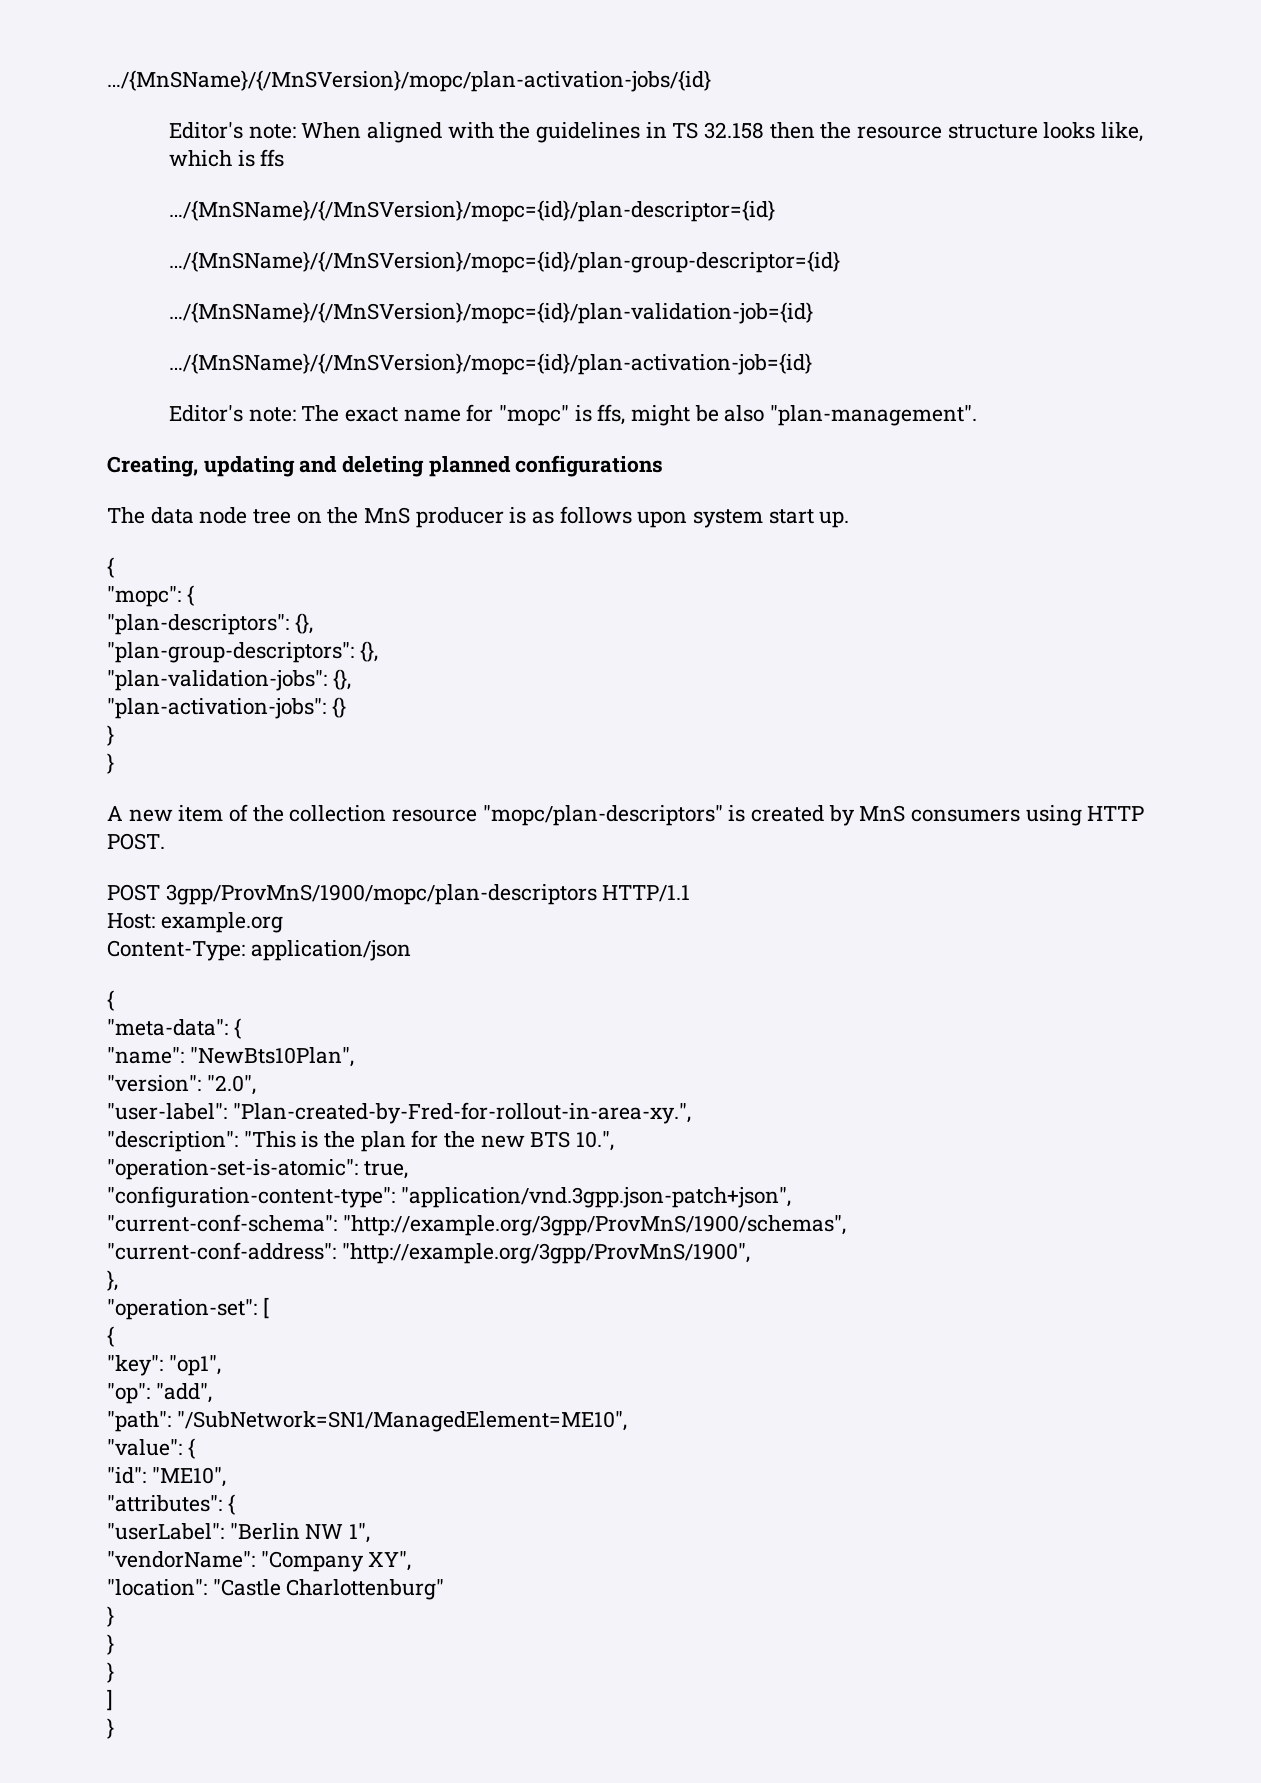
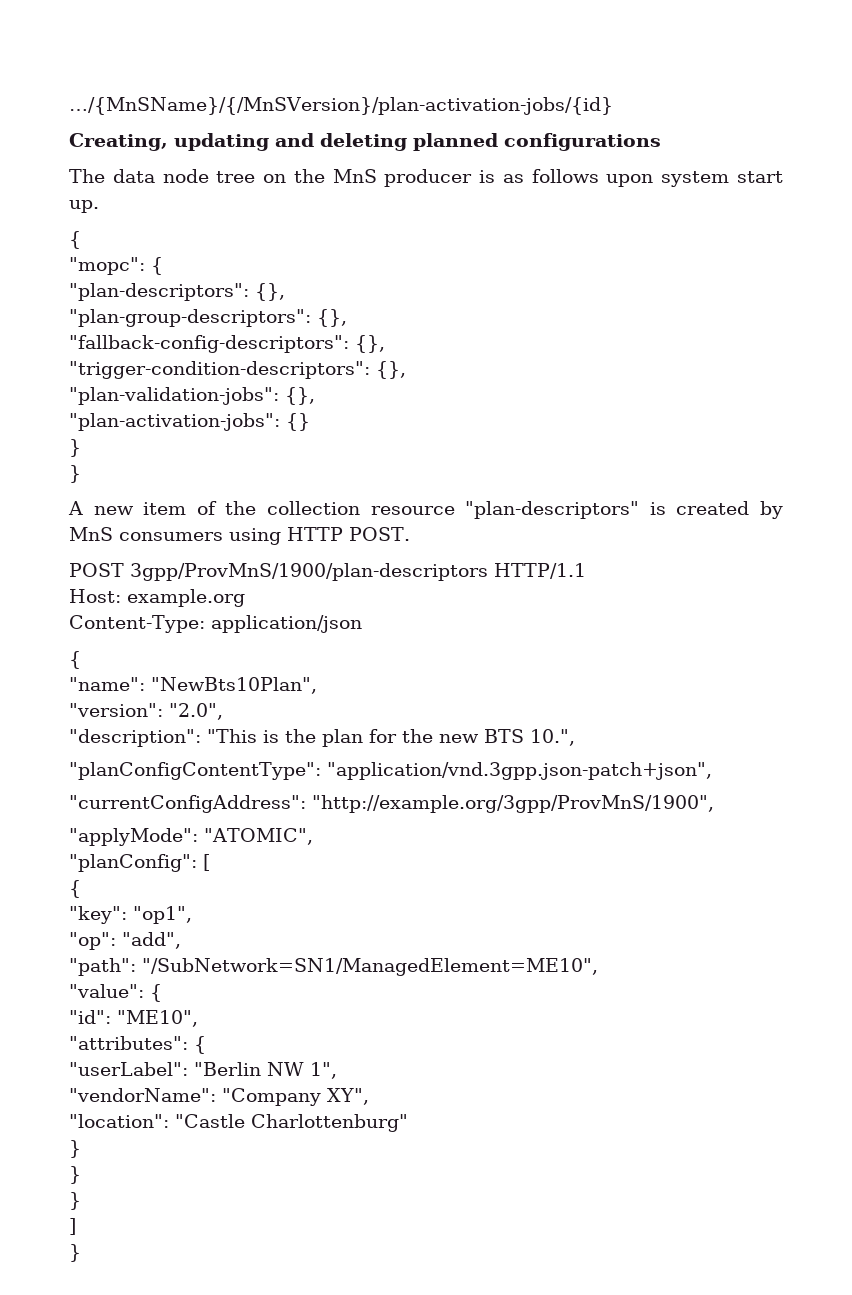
[107,70,711,92] [168,122,1143,143] [168,149,285,167] [168,200,775,222] [168,251,840,273] [168,302,813,324] [168,353,812,375] [168,404,977,426] …/{MnSName}/{/MnSVersion}/mopc/plan-activation-jobs/{id} // Editor's note: When aligned with the guidelines in TS 32.158 then the resource structure looks like, which is ffs // …/{MnSName}/{/MnSVersion}/mopc={id}/plan-descriptor={id} // …/{MnSName}/{/MnSVersion}/mopc={id}/plan-group-descriptor={id} // …/{MnSName}/{/MnSVersion}/mopc={id}/plan-validation-job={id} // …/{MnSName}/{/MnSVersion}/mopc={id}/plan-activation-job={id} // Editor's note: The exact name for "mopc" is ffs, might be also "plan-management". -> [69,97,613,115] …/{MnSName}/{/MnSVersion}/plan-activation-jobs/{id}
(378, 651) none -> [69,335,385,353] [69,361,406,379] // "fallback-config-descriptors": {}, // "trigger-condition-descriptors": {},
[482,805,723,826] "mopc/plan-descriptors" -> [465,501,640,519] "plan-descriptors"
[165,884,597,905] 3gpp/ProvMnS/1900/mopc/plan-descriptors -> [130,563,488,581] 3gpp/ProvMnS/1900/plan-descriptors
[107,1018,241,1039] // "meta-data": { -> (81, 660) none
[107,1102,691,1124] // "user-label": "Plan-created-by-Fred-for-rollout-in-area-xy.", -> (223, 711) none
[107,1159,408,1180] [107,1186,791,1208] [107,1214,846,1236] [107,1242,750,1264] [107,1270,118,1291] [107,1299,257,1320] "operation-set-is-atomic": true, // "configuration-content-type": "application/vnd.3gpp.json-patch+json", // "current-conf-schema": "http://example.org/3gpp/ProvMnS/1900/schemas", // "current-conf-address": "http://example.org/3gpp/ProvMnS/1900", // }, // "operation-set": -> [69,762,712,780] [69,795,714,813] [69,828,313,846] [69,854,197,872] "planConfigContentType": "application/vnd.3gpp.json-patch+json", // "currentConfigAddress": "http://example.org/3gpp/ProvMnS/1900", // "applyMode": "ATOMIC", // "planConfig":

